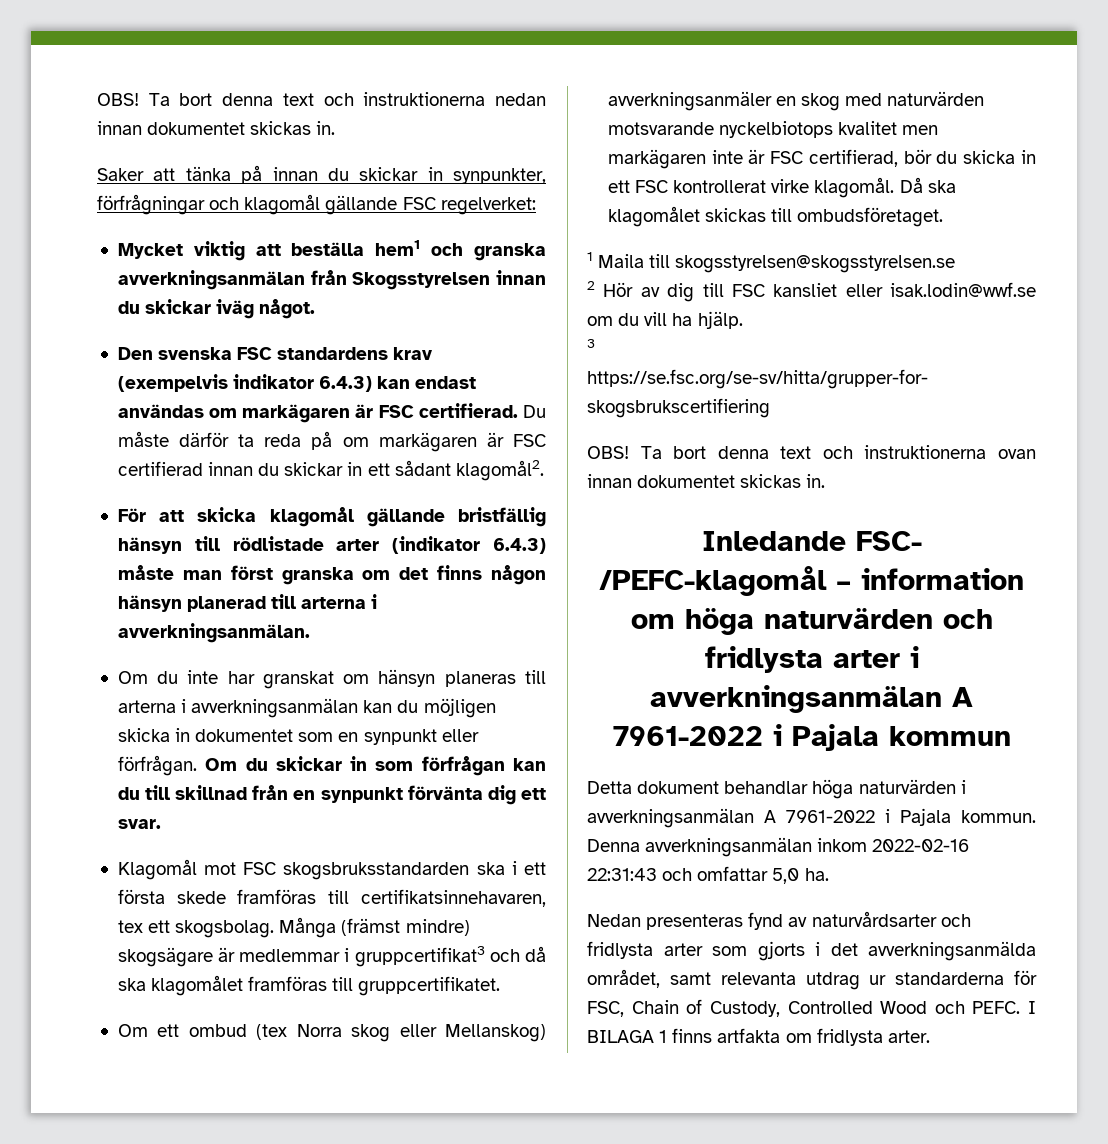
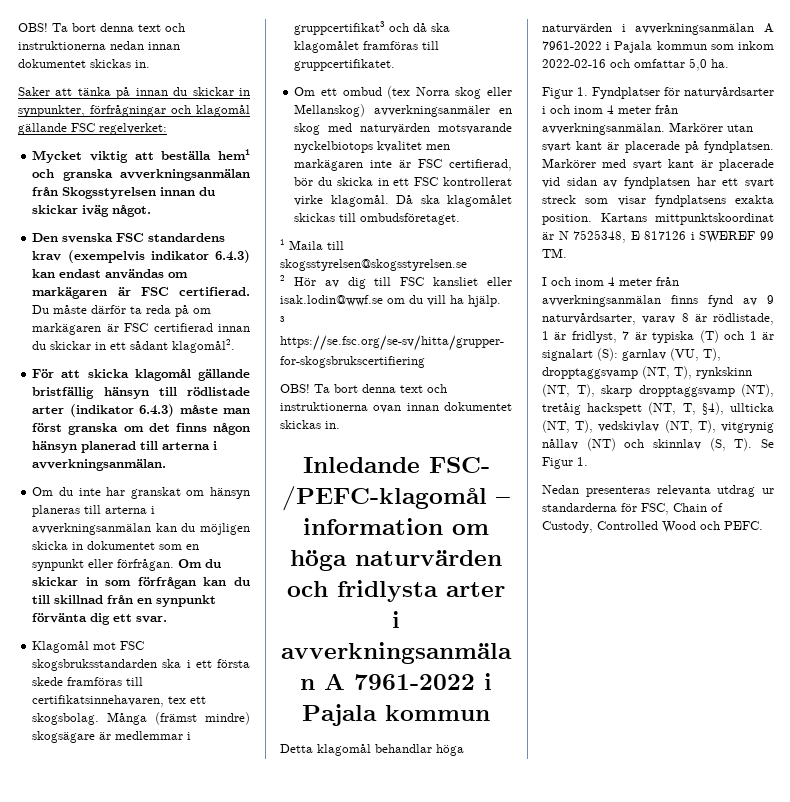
[637,781,720,794] dokument -> [317,744,371,756] klagomål
[961,810,1036,823] [587,837,813,857] kommun. Denna avverkningsanmälan -> [656,41,734,50] kommun som
[587,868,657,881] 22:31:43 -> (606, 63) none
[587,911,971,930] [587,941,1036,961] [587,969,711,988] Nedan presenteras fynd av naturvårdsarter och fridlysta arter som gjorts i det avverkningsanmälda området, samt -> [542,87,774,99] [542,105,678,114] [542,122,753,135] [542,141,774,153] [542,158,774,171] [542,177,774,189] [542,195,774,207] [542,213,774,225] [542,230,774,243] [542,248,567,258] [542,277,679,286] [542,295,774,307] [542,313,774,325] [542,330,774,343] [542,348,721,361] [542,366,752,379] [542,384,774,397] [542,402,774,415] [542,420,774,433] [542,438,774,451] [542,457,588,469] [542,485,650,497] Figur 1. Fyndplatser för naturvårdsarter i och inom 4 meter från avverkningsanmälan. Markörer utan svart kant är placerade på fyndplatsen. Markörer med svart kant är placerade vid sidan av fyndplatsen har ett svart streck som visar fyndplatsens exakta position. Kartans mittpunktskoordinat är N 7525348, E 817126 i SWEREF 99 TM. // I och inom 4 meter från avverkningsanmälan finns fynd av 9 naturvårdsarter, varav 8 är rödlistade, 1 är fridlyst, 7 är typiska (T) och 1 är signalart (S): garnlav (VU, T), dropptaggsvamp (NT, T), rynkskinn (NT, T), skarp dropptaggsvamp (NT), tretåig hackspett (NT, T, §4), ullticka (NT, T), vedskivlav (NT, T), vitgrynig nållav (NT) och skinnlav (S, T). Se Figur 1. // Nedan presenteras
[1028,1001,1036,1014] [587,1028,930,1046] I BILAGA 1 finns artfakta om fridlysta arter. -> (763, 525) none

